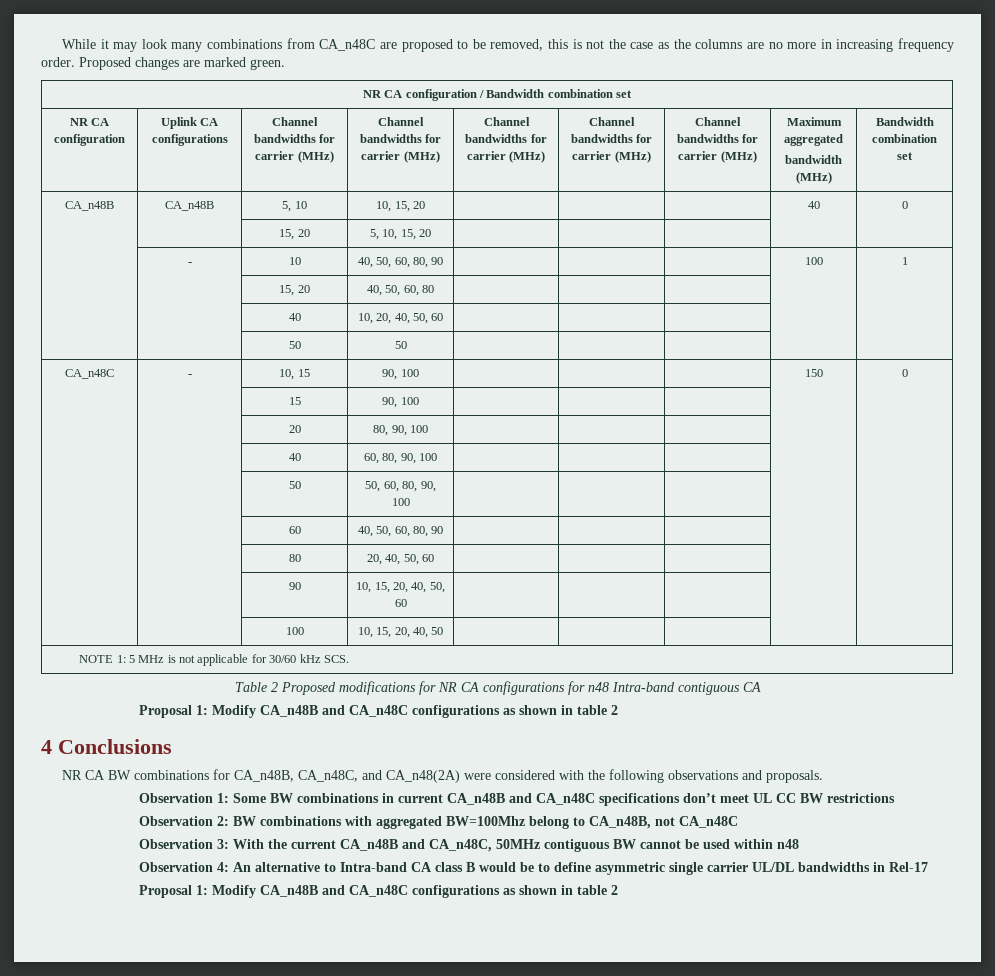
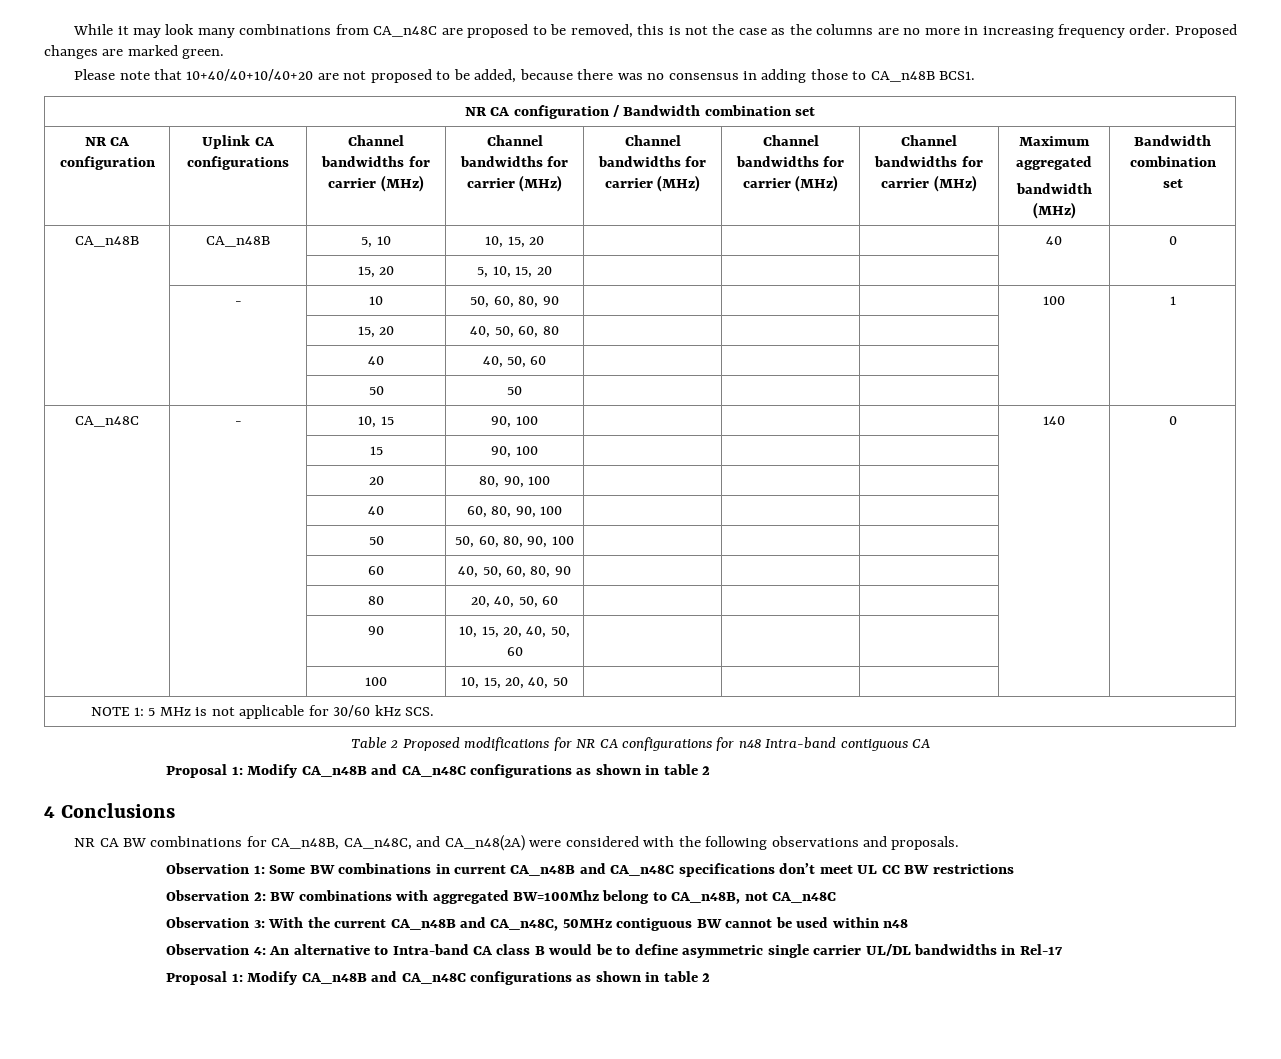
(285, 64) none -> [74,69,976,83] // Please note that 10+40/40+10/40+20 are not proposed to be added, because there was no consensus in adding those to CA_n48B BCS1.
[357,257,373,268] 40, -> (384, 300) none
[357,313,392,324] 10, 20, -> (385, 360) none
[804,369,823,377] 150 -> [1043,416,1065,425] 140

